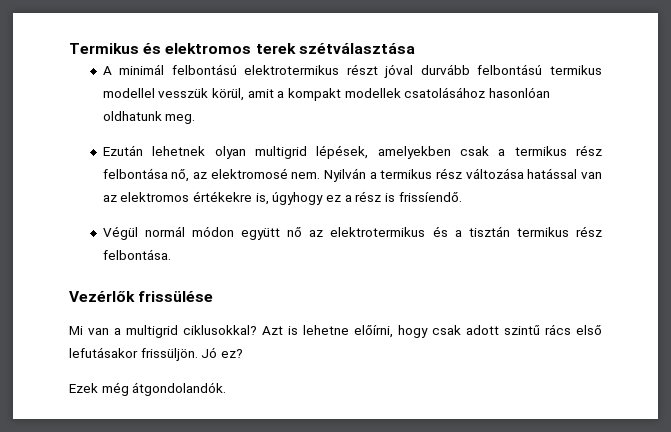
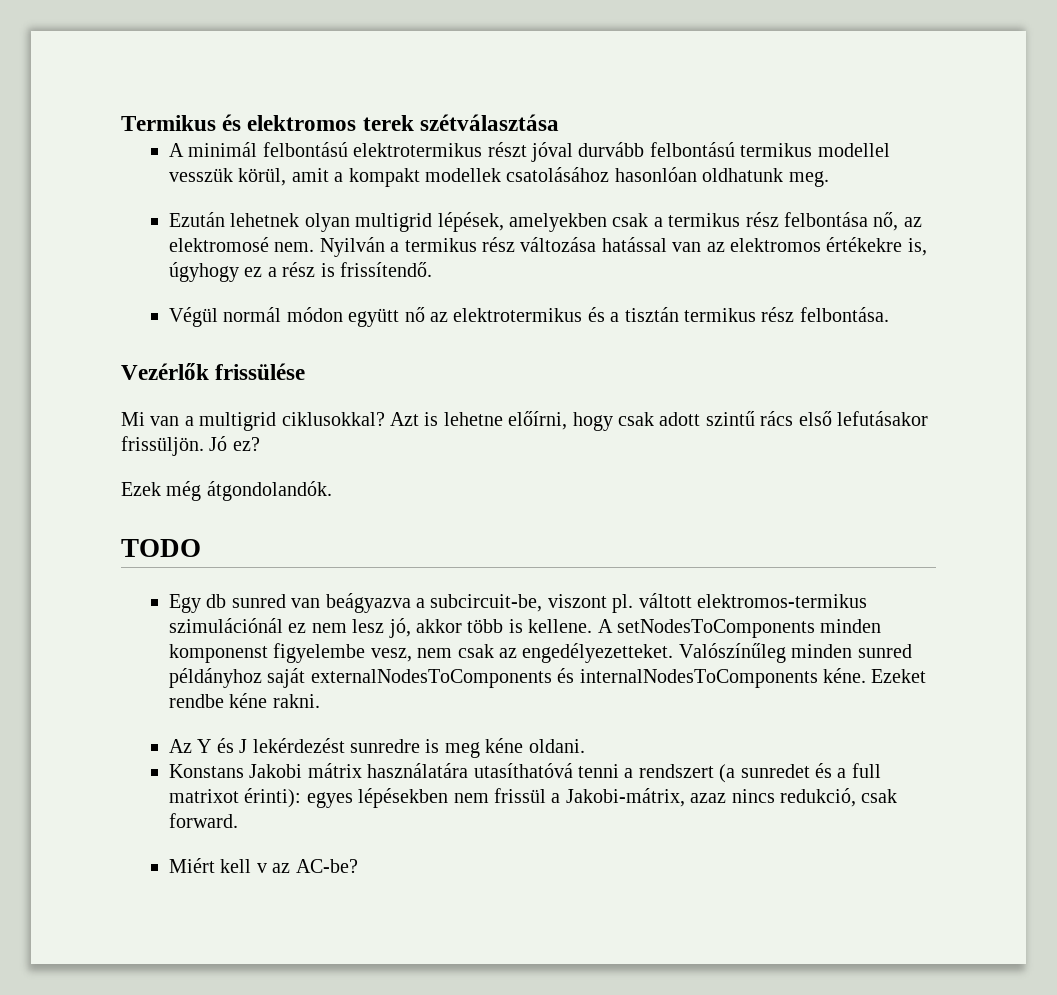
[398,192,462,202] frissíendő. -> [339,262,432,277] frissítendő.
(227, 389) none -> [121,539,201,557] [168,593,867,613] [168,618,882,638] [168,643,912,663] [168,668,927,688] [168,693,320,708] [168,738,585,758] [168,763,881,783] [168,788,898,808] [168,813,238,828] [168,858,358,873] // TODO // Egy db sunred van beágyazva a subcircuit-be, viszont pl. váltott elektromos-termikus szimulációnál ez nem lesz jó, akkor több is kellene. A setNodesToComponents minden komponenst figyelembe vesz, nem csak az engedélyezetteket. Valószínűleg minden sunred példányhoz saját externalNodesToComponents és internalNodesToComponents kéne. Ezeket rendbe kéne rakni. // Az Y és J lekérdezést sunredre is meg kéne oldani. // Konstans Jakobi mátrix használatára utasíthatóvá tenni a rendszert (a sunredet és a full matrixot érinti): egyes lépésekben nem frissül a Jakobi-mátrix, azaz nincs redukció, csak forward. // Miért kell v az AC-be?

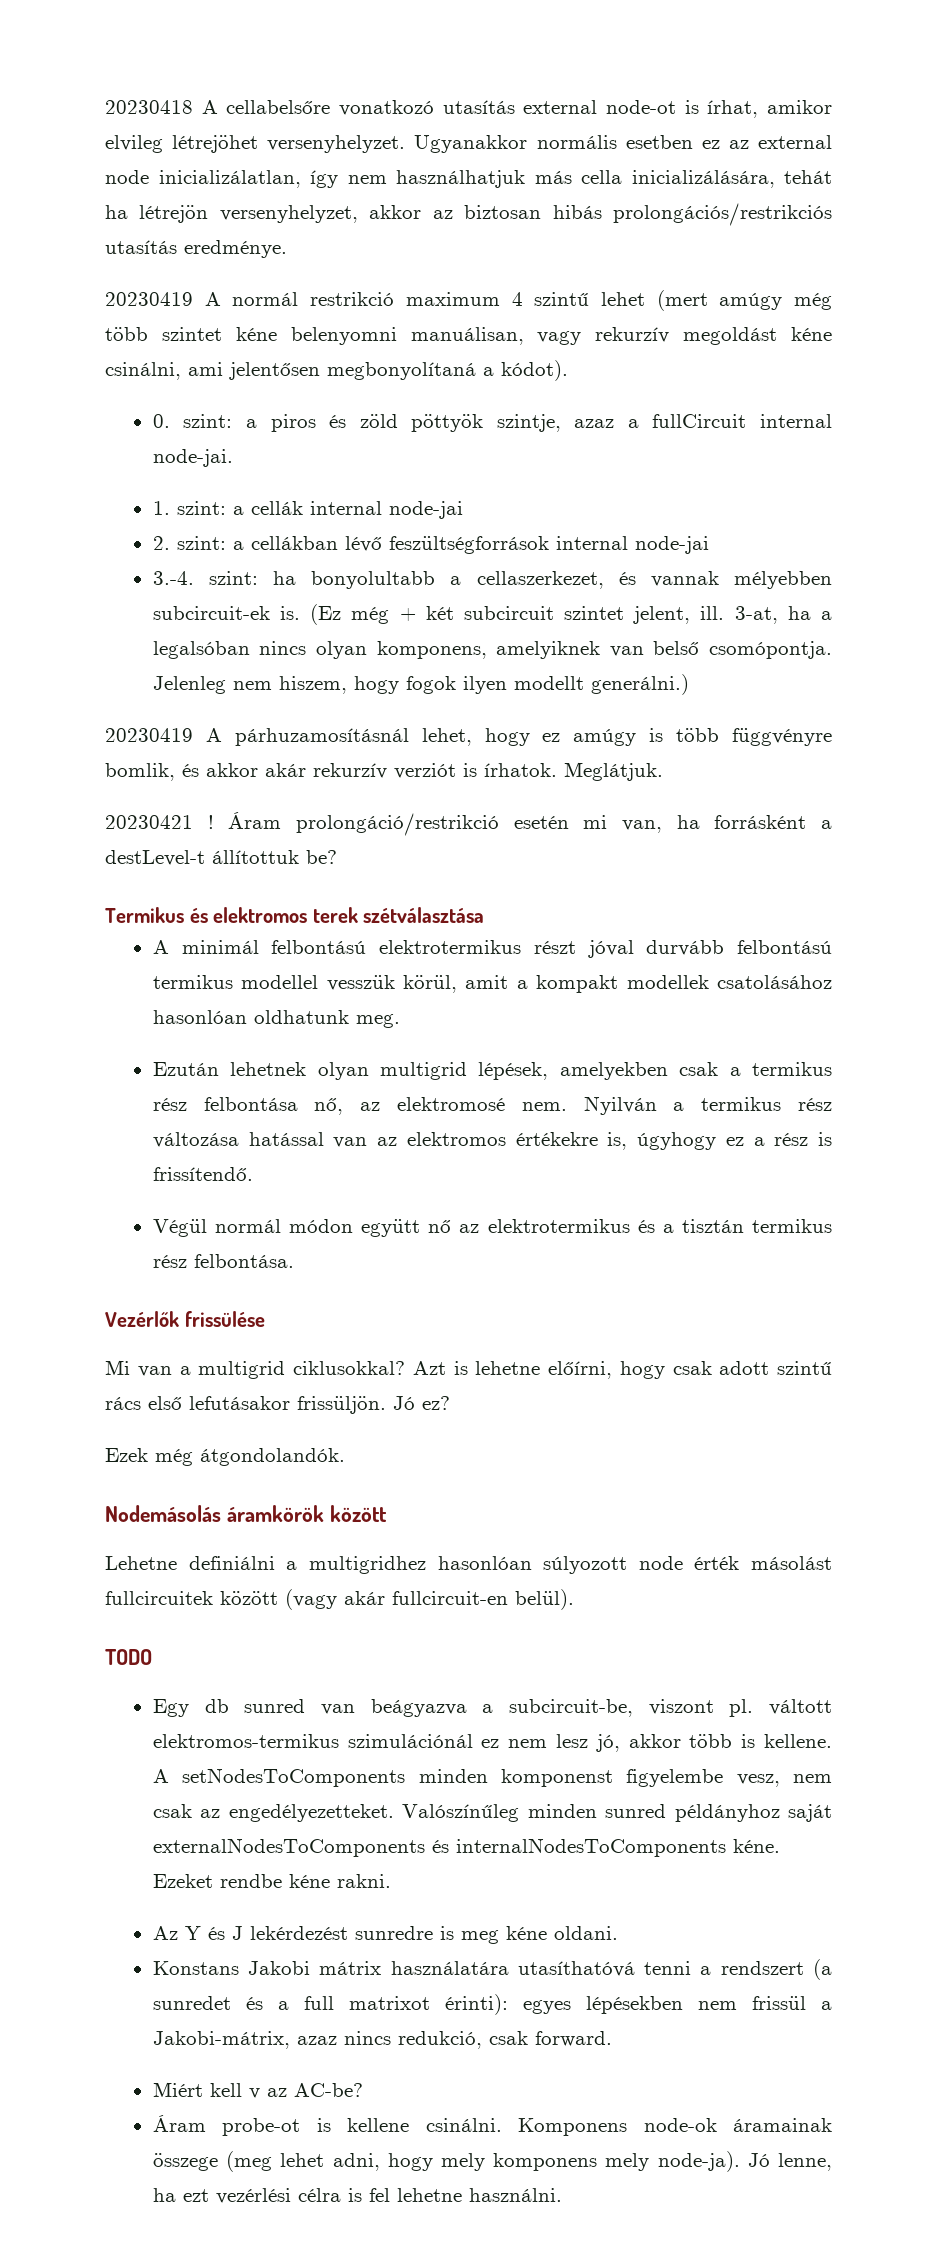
(121, 123) none -> [105,100,832,118] [105,135,832,153] [105,170,832,188] [105,203,832,226] [105,240,287,258] [105,290,833,311] [105,327,832,345] [105,360,568,381] [152,414,832,432] [152,449,233,467] [152,501,463,519] [152,536,709,554] [152,571,832,589] [152,604,832,625] [152,641,832,659] [152,674,689,695] [105,728,833,746] [105,762,663,781] [105,812,832,836] [105,850,337,866] 20230418 A cellabelsőre vonatkozó utasítás external node-ot is írhat, amikor elvileg létrejöhet versenyhelyzet. Ugyanakkor normális esetben ez az external node inicializálatlan, így nem használhatjuk más cella inicializálására, tehát ha létrejön versenyhelyzet, akkor az biztosan hibás prolongációs/restrikciós utasítás eredménye. // 20230419 A normál restrikció maximum 4 szintű lehet (mert amúgy még több szintet kéne belenyomni manuálisan, vagy rekurzív megoldást kéne csinálni, ami jelentősen megbonyolítaná a kódot). // 0. szint: a piros és zöld pöttyök szintje, azaz a fullCircuit internal node-jai. // 1. szint: a cellák internal node-jai // 2. szint: a cellákban lévő feszültségforrások internal node-jai // 3.-4. szint: ha bonyolultabb a cellaszerkezet, és vannak mélyebben subcircuit-ek is. (Ez még + két subcircuit szintet jelent, ill. 3-at, ha a legalsóban nincs olyan komponens, amelyiknek van belső csomópontja. Jelenleg nem hiszem, hogy fogok ilyen modellt generálni.) // 20230419 A párhuzamosításnál lehet, hogy ez amúgy is több függvényre bomlik, és akkor akár rekurzív verziót is írhatok. Meglátjuk. // 20230421 ! Áram prolongáció/restrikció esetén mi van, ha forrásként a destLevel-t állítottuk be? //
(332, 491) none -> [105,1505,387,1522] [105,1556,832,1574] [105,1589,574,1610] // Nodemásolás áramkörök között // Lehetne definiálni a multigridhez hasonlóan súlyozott node érték másolást fullcircuitek között (vagy akár fullcircuit-en belül).
(358, 866) none -> [152,2115,832,2136] [152,2151,833,2172] [152,2188,562,2204] // Áram probe-ot is kellene csinálni. Komponens node-ok áramainak összege (meg lehet adni, hogy mely komponens mely node-ja). Jó lenne, ha ezt vezérlési célra is fel lehetne használni.

